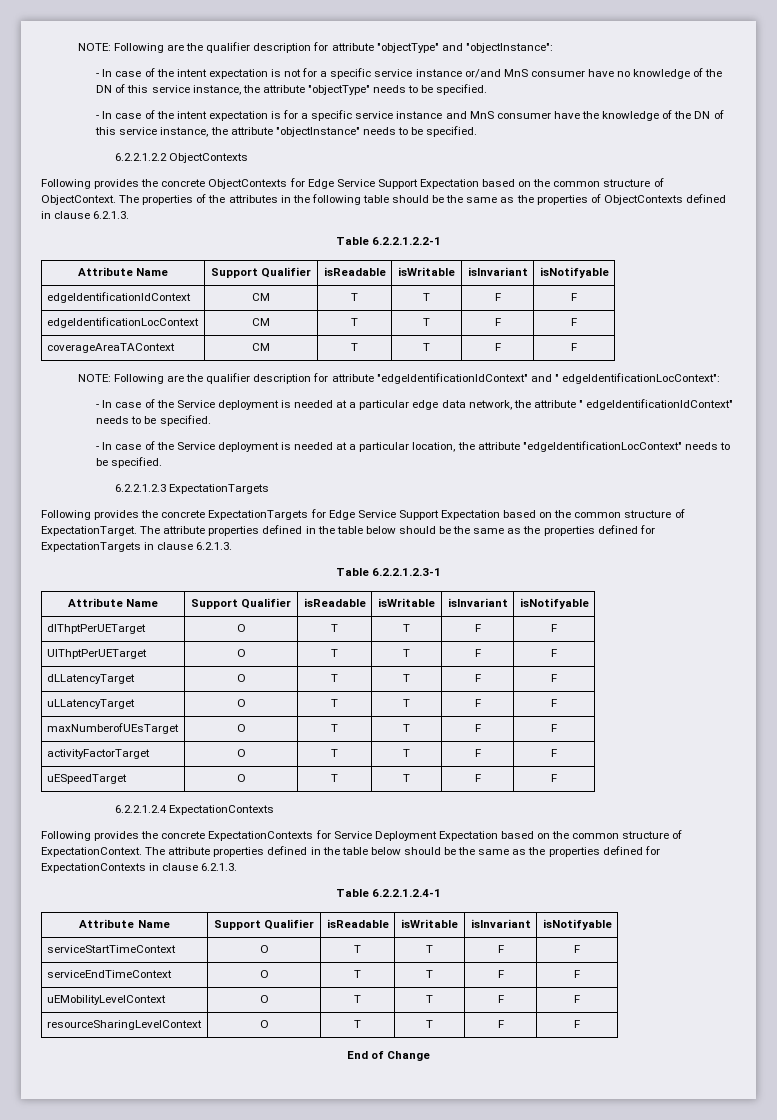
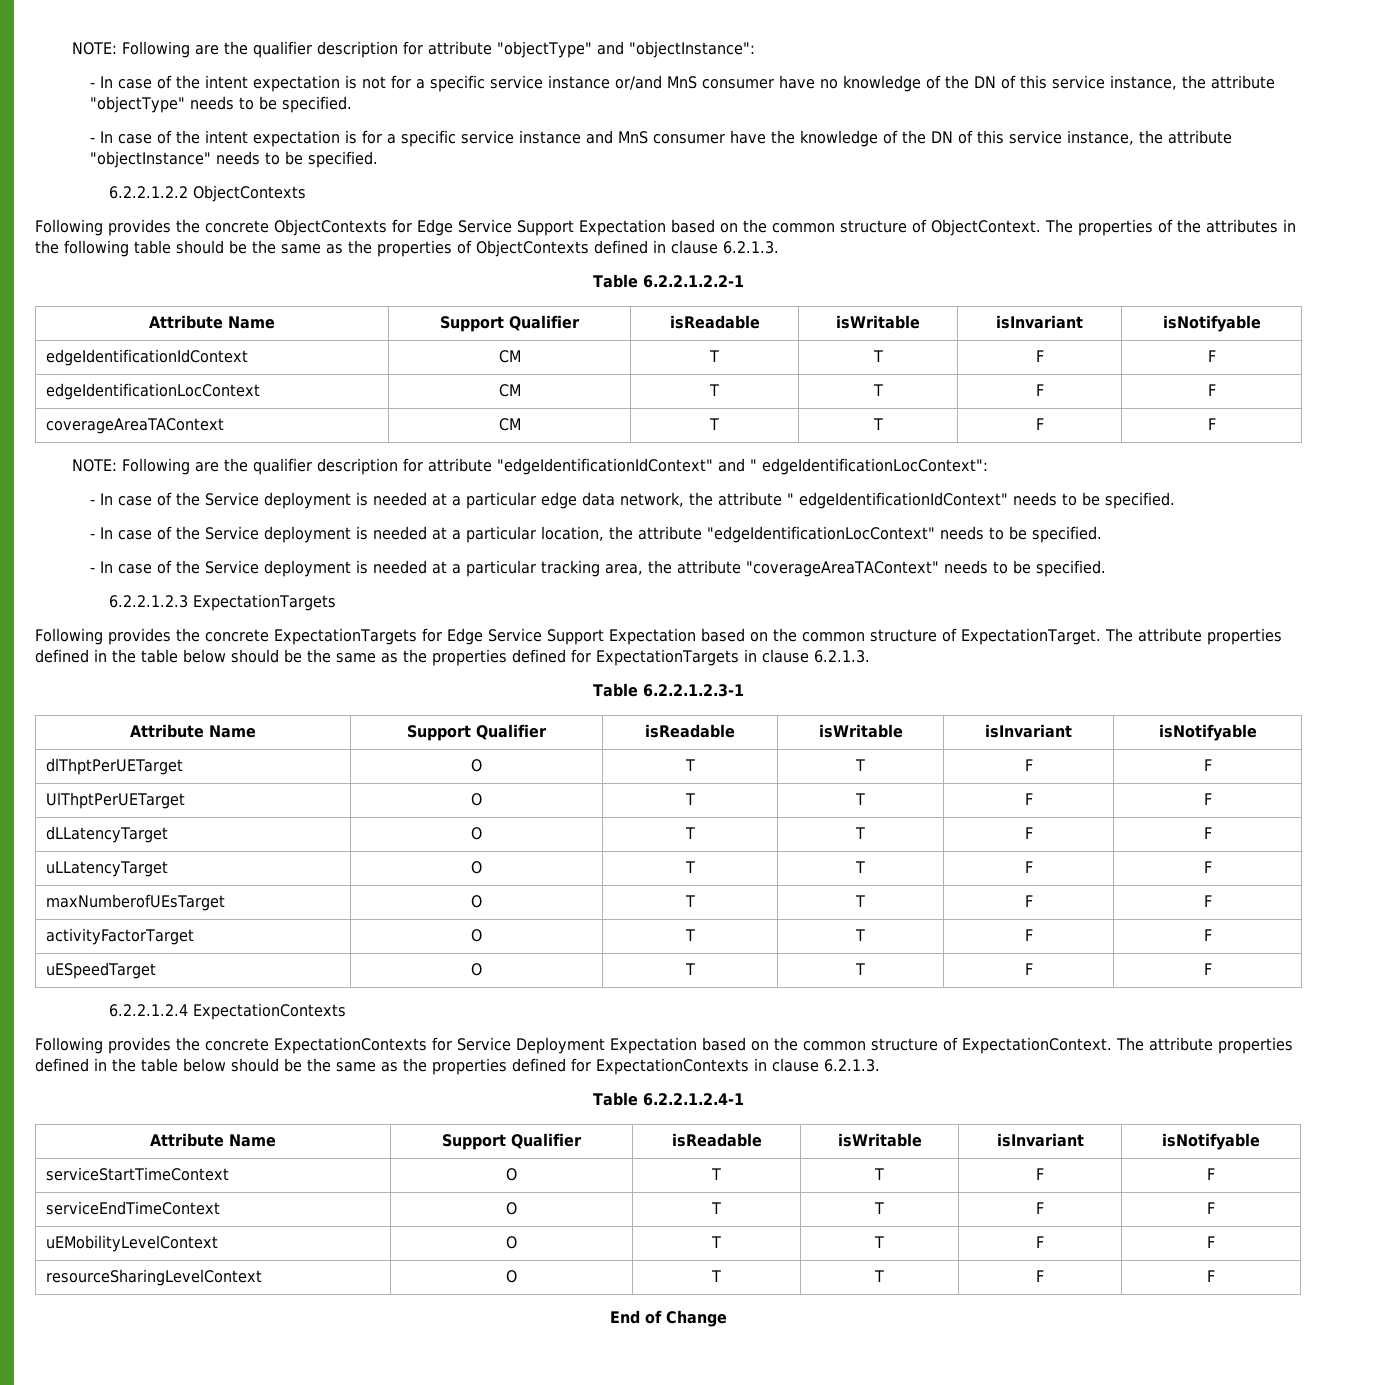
(163, 462) none -> [90,560,1107,577] // - In case of the Service deployment is needed at a particular tracking area, the attribute "coverageAreaTAContext" needs to be specified.

